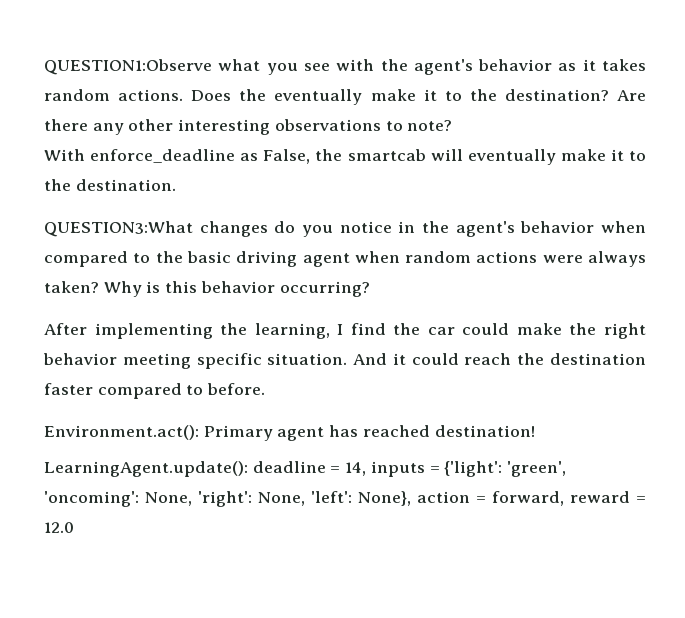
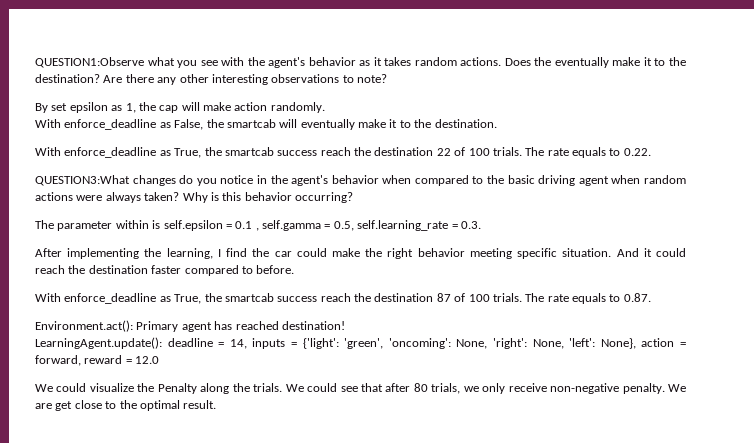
(453, 125) none -> [35,102,325,113] // By set epsilon as 1, the cap will make action randomly.
(176, 185) none -> [35,147,651,158] // With enforce_deadline as True, the smartcab success reach the destination 22 of 100 trials. The rate equals to 0.22.
(370, 289) none -> [35,220,481,231] // The parameter within is self.epsilon = 0.1 , self.gamma = 0.5, self.learning_rate = 0.3.
(266, 389) none -> [35,293,651,304] // With enforce_deadline as True, the smartcab success reach the destination 87 of 100 trials. The rate equals to 0.87.
(74, 527) none -> [35,383,686,394] [35,400,217,411] // We could visualize the Penalty along the trials. We could see that after 80 trials, we only receive non-negative penalty. We are get close to the optimal result.

